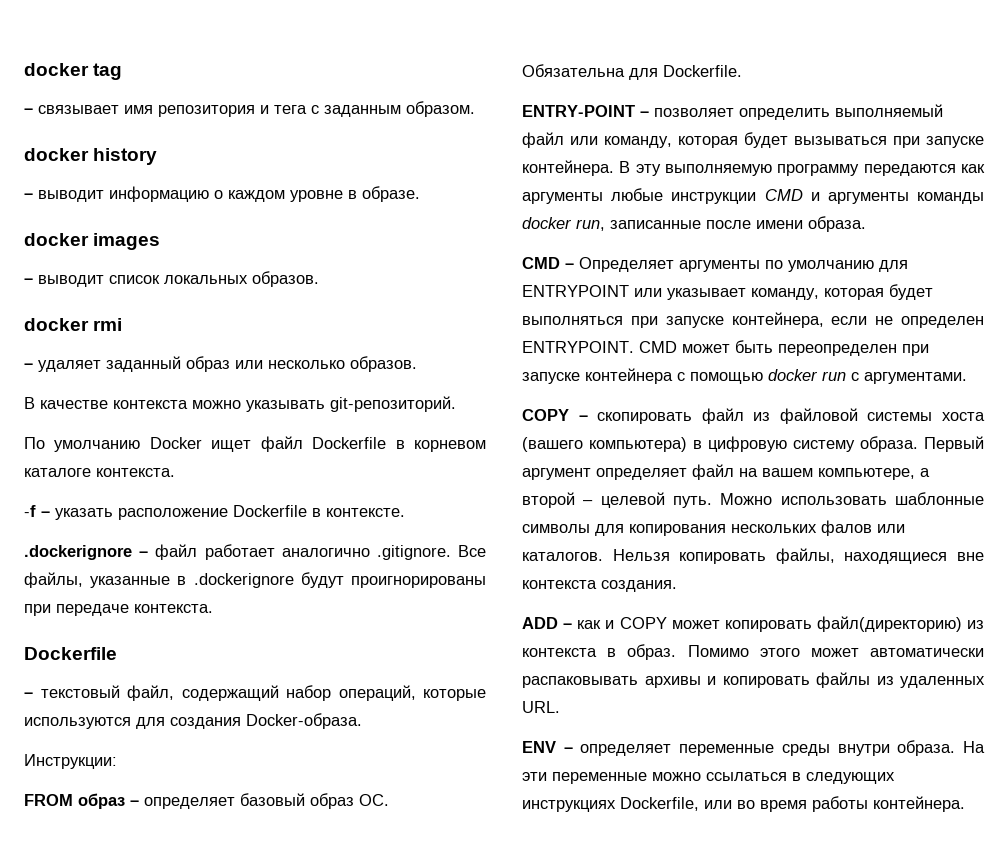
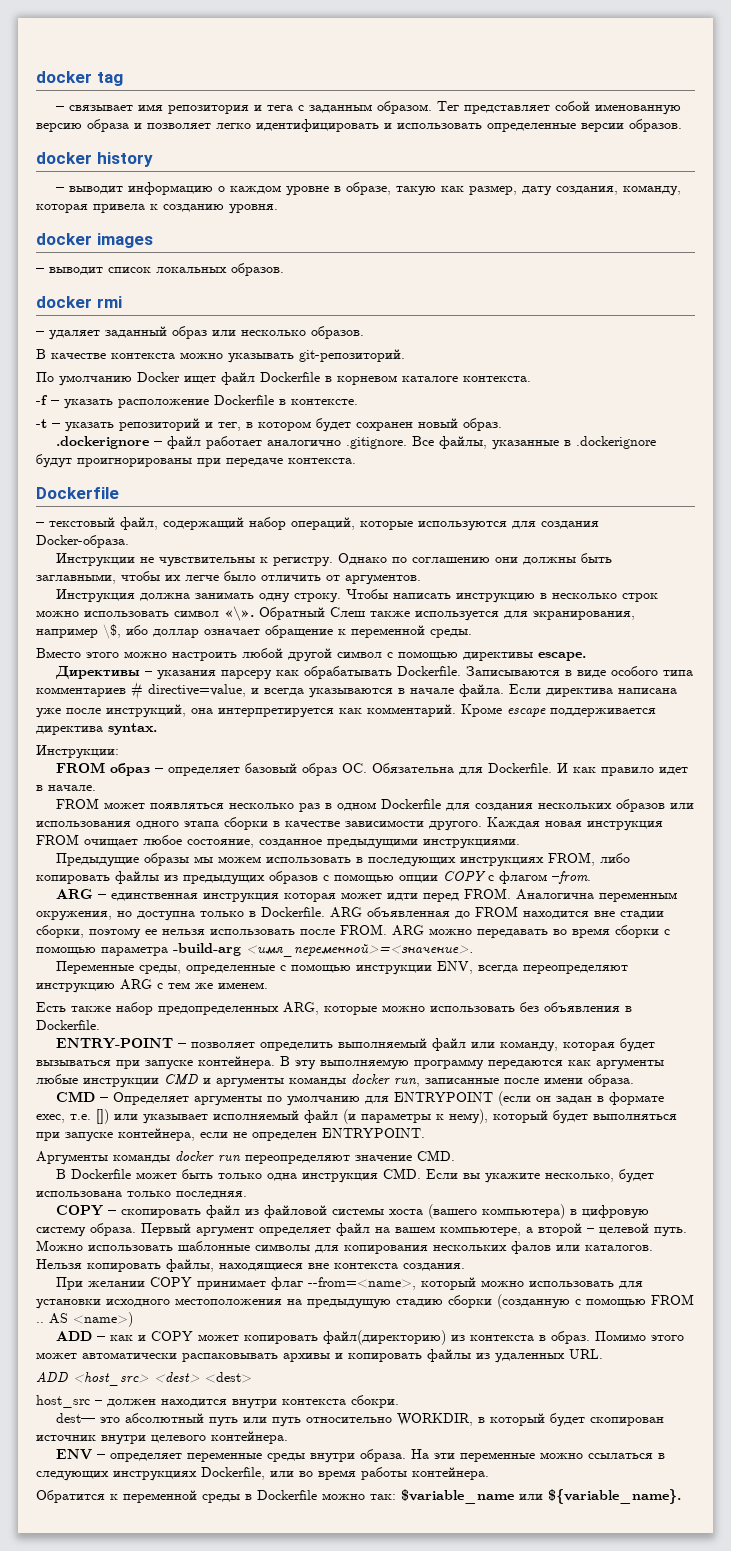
(475, 109) none -> [436,101,681,115] [36,119,682,132] Тег представляет собой именованную версию образа и позволяет легко идентифицировать и использовать определенные версии образов.
[362,186,420,202] образе. -> [345,182,681,196] [36,204,278,214] образе, такую как размер, дату создания, команду, которая привела к созданию уровня.
(405, 512) none -> [36,418,502,432] // -t – указать репозиторий и тег, в котором будет сохранен новый образ.
(362, 721) none -> [55,553,612,567] [36,571,421,585] [55,589,658,603] [36,606,635,621] [36,624,472,639] [36,648,586,662] [54,666,693,680] [36,682,677,700] [36,704,656,718] [36,723,157,735] // Инструкции не чувствительны к регистру. Однако по соглашению они должны быть заглавными, чтобы их легче было отличить от аргументов. // Инструкция должна занимать одну строку. Чтобы написать инструкцию в несколько строк можно использовать символ «\». Обратный Слеш также используется для экранирования, например \$, ибо доллар означает обращение к переменной среды. // Вместо этого можно настроить любой другой символ с помощью директивы escape. // Директивы – указания парсеру как обрабатывать Dockerfile. Записываются в виде особого типа комментариев # directive=value, и всегда указываются в начале файла. Если директива написана уже после инструкций, она интерпретируется как комментарий. Кроме escape поддерживается директива syntax.
(742, 71) none -> [556,763,688,776] [36,785,96,791] [55,798,694,812] [36,817,663,831] [36,834,520,849] [55,852,630,867] [36,871,591,885] [55,888,677,903] [36,906,664,921] [36,924,670,939] [36,943,473,957] [55,961,628,975] [36,979,268,993] [36,1002,632,1015] [36,1020,100,1030] И как правило идет в начале. // FROM может появляться несколько раз в одном Dockerfile для создания нескольких образов или использования одного этапа сборки в качестве зависимости другого. Каждая новая инструкция FROM очищает любое состояние, созданное предыдущими инструкциями. // Предыдущие образы мы можем использовать в последующих инструкциях FROM, либо копировать файлы из предыдущих образов с помощью опции COPY c флагом –from. // ARG – единственная инструкция которая может идти перед FROM. Аналогична переменным окружения, но доступна только в Dockerfile. ARG объявленная до FROM находится вне стадии сборки, поэтому ее нельзя использовать после FROM. ARG можно передавать во время сборки с помощью параметра -build-arg <имя_переменной>=<значение>. // Переменные среды, определенные с помощью инструкции ENV, всегда переопределяют инструкцию ARG с тем же именем. // Есть также набор предопределенных ARG, которые можно использовать без объявления в Dockerfile.
[634,288,884,300] или указывает команду, которая -> [497,1091,664,1106] [36,1109,548,1124] (если он задан в формате exec, т.е. []) или указывает исполняемый файл (и параметры к нему), который
[639,340,929,356] [522,368,967,384] CMD может быть переопределен при запуске контейнера с помощью docker run с аргументами. -> [36,1150,455,1165] [55,1168,654,1183] [36,1191,247,1199] // Аргументы команды docker run переопределяют значение CMD. // В Dockerfile может быть только одна инструкция CMD. Если вы укажите несколько, будет использована только последняя.
(677, 586) none -> [55,1277,643,1290] [36,1294,694,1309] [36,1312,133,1327] // При желании COPY принимает флаг --from=<name>, который можно использовать для установки исходного местоположения на предыдущую стадию сборки (созданную с помощью FROM .. AS <name>)
(560, 707) none -> [36,1372,252,1386] [36,1395,399,1409] [55,1413,664,1427] [36,1431,288,1445] // ADD <host_src> <dest> <dest> // host_src – должен находится внутри контекста сбокри. // dest— это абсолютный путь или путь относительно WORKDIR, в который будет скопирован источник внутри целевого контейнера.
(965, 804) none -> [36,1489,681,1504] // Обратится к переменной среды в Dockerfile можно так: $variable_name или ${variable_name}.

